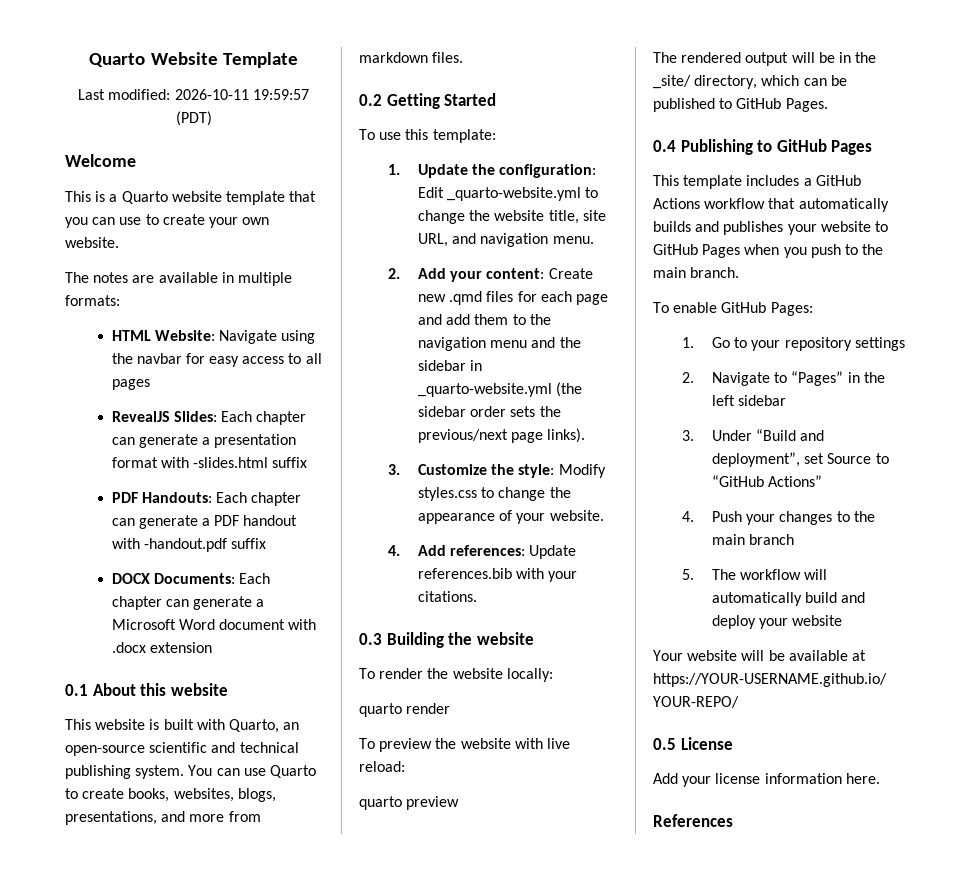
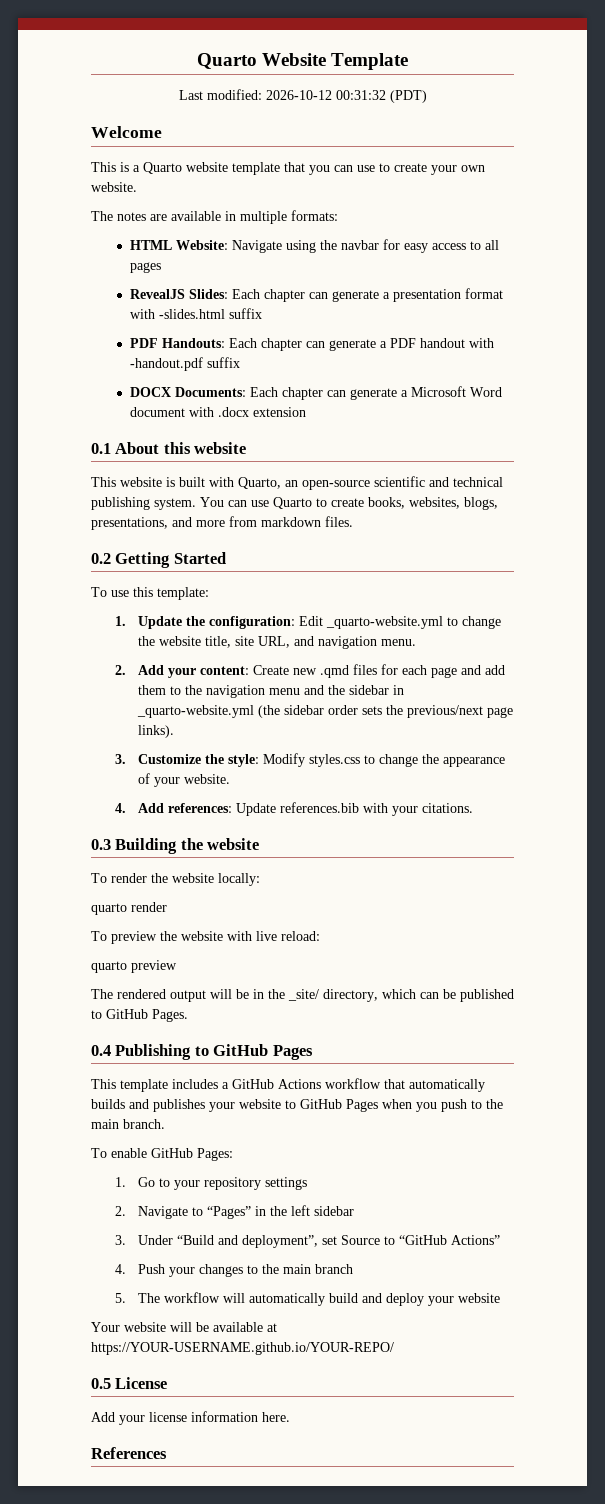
[174,89,309,100] 2026-10-11 19:59:57 -> [265,90,386,100] 2026-10-12 00:31:32

